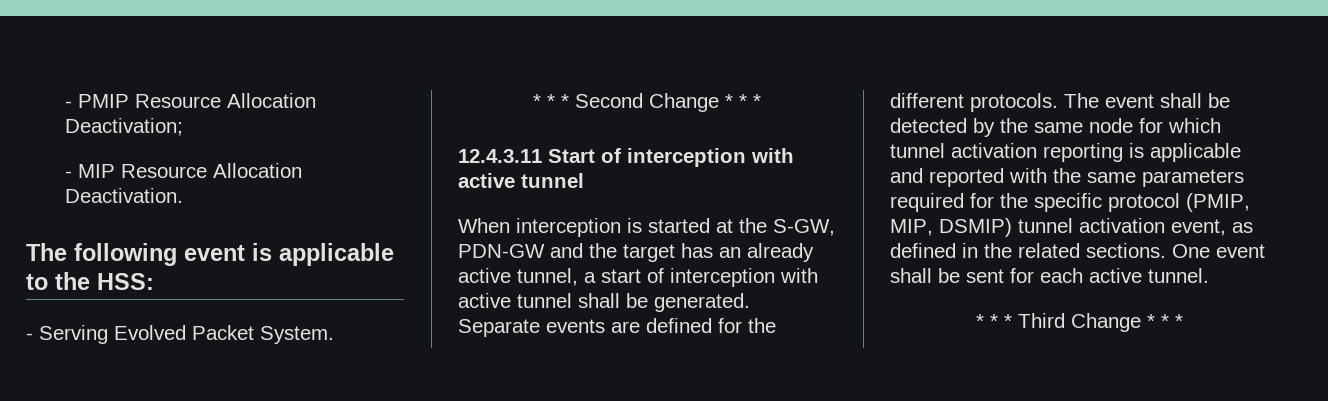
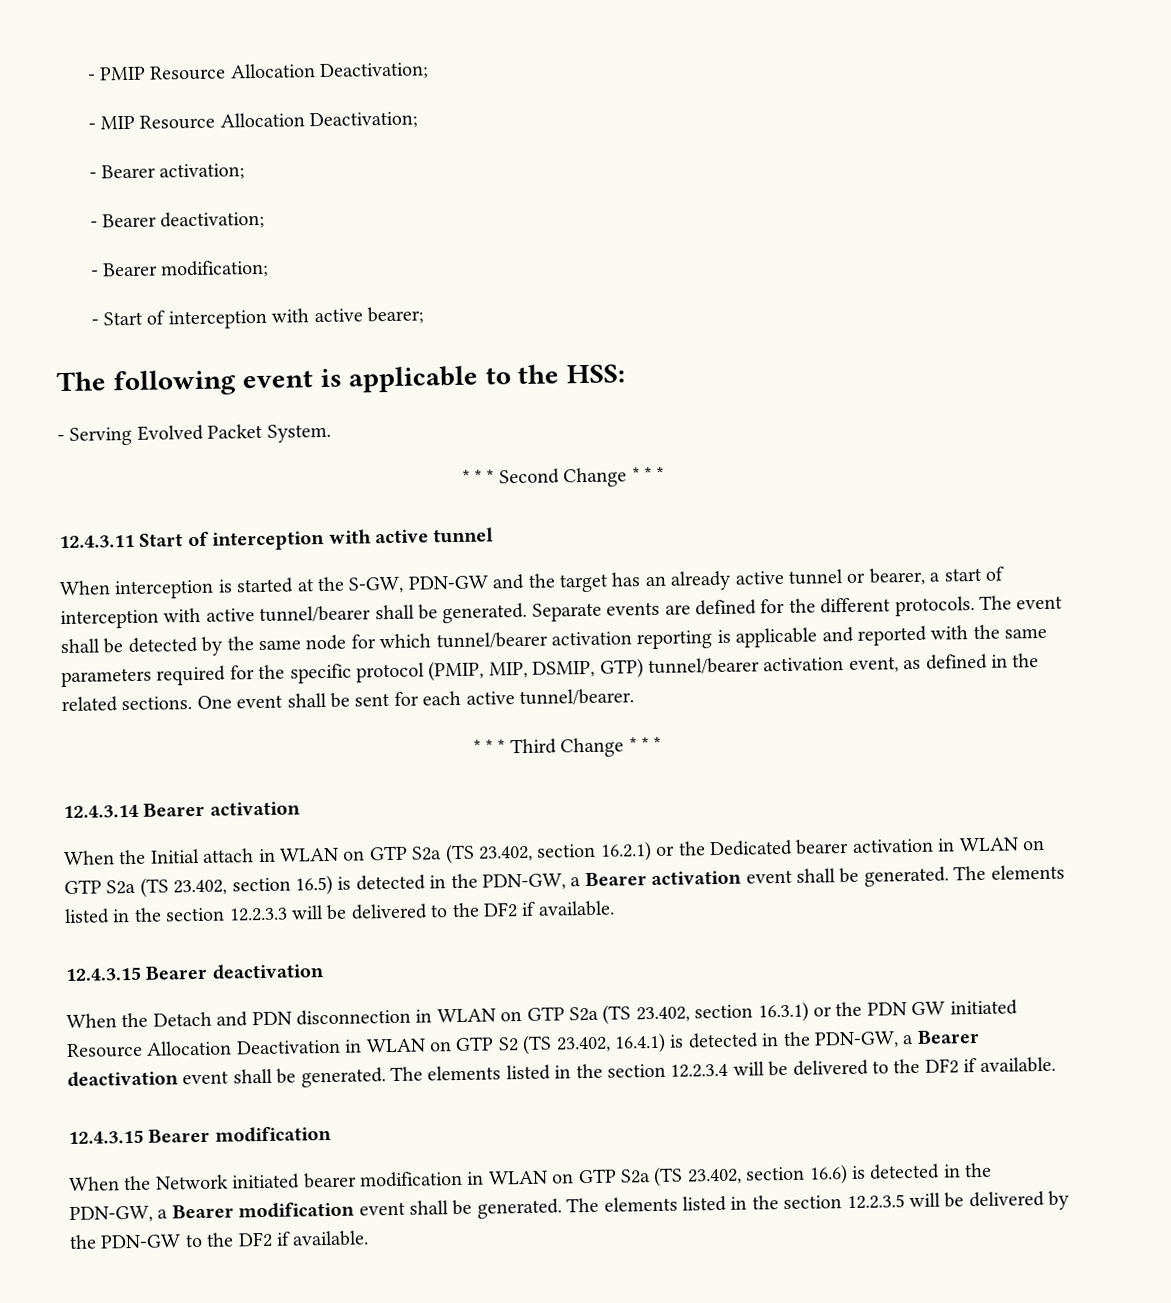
[64,188,183,203] Deactivation. -> [309,111,419,130] [88,163,246,181] [89,210,266,230] [90,259,270,279] [90,306,425,330] Deactivation; // - Bearer activation; // - Bearer deactivation; // - Bearer modification; // - Start of interception with active bearer;
[517,268,578,286] tunnel, -> [787,567,926,586] tunnel or bearer,
[517,293,572,308] tunnel -> [259,605,372,624] tunnel/bearer
[890,143,945,158] tunnel -> [435,631,548,650] tunnel/bearer
[939,218,1073,237] DSMIP) tunnel -> [532,657,760,679] DSMIP, GTP) tunnel/bearer
[1148,268,1209,283] tunnel. -> [518,688,634,707] tunnel/bearer.
(1183, 321) none -> [63,801,301,819] [64,837,1045,866] [64,864,1065,898] [64,900,615,925] [65,963,324,982] [66,999,1018,1029] [66,1030,980,1059] [67,1056,1056,1088] [68,1125,332,1144] [69,1162,993,1191] [69,1190,1071,1223] [69,1230,370,1249] // 12.4.3.14 Bearer activation // When the Initial attach in WLAN on GTP S2a (TS 23.402, section 16.2.1) or the Dedicated bearer activation in WLAN on GTP S2a (TS 23.402, section 16.5) is detected in the PDN-GW, a Bearer activation event shall be generated. The elements listed in the section 12.2.3.3 will be delivered to the DF2 if available. // 12.4.3.15 Bearer deactivation // When the Detach and PDN disconnection in WLAN on GTP S2a (TS 23.402, section 16.3.1) or the PDN GW initiated Resource Allocation Deactivation in WLAN on GTP S2 (TS 23.402, 16.4.1) is detected in the PDN-GW, a Bearer deactivation event shall be generated. The elements listed in the section 12.2.3.4 will be delivered to the DF2 if available. // 12.4.3.15 Bearer modification // When the Network initiated bearer modification in WLAN on GTP S2a (TS 23.402, section 16.6) is detected in the PDN-GW, a Bearer modification event shall be generated. The elements listed in the section 12.2.3.5 will be delivered by the PDN-GW to the DF2 if available.

